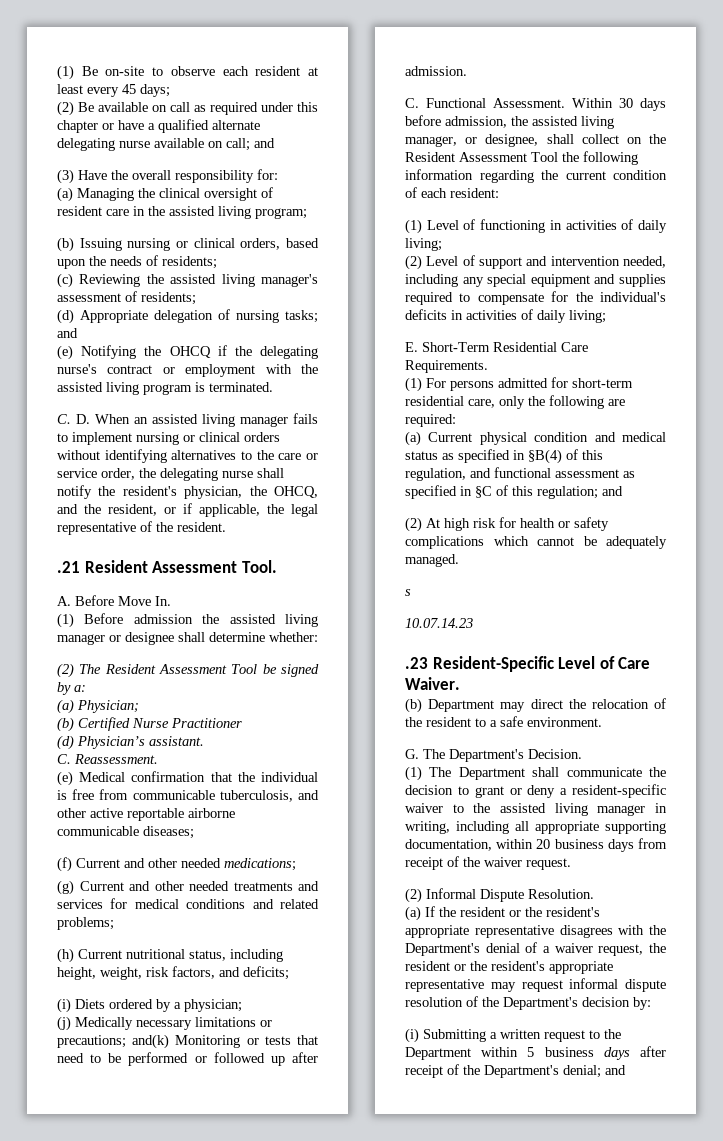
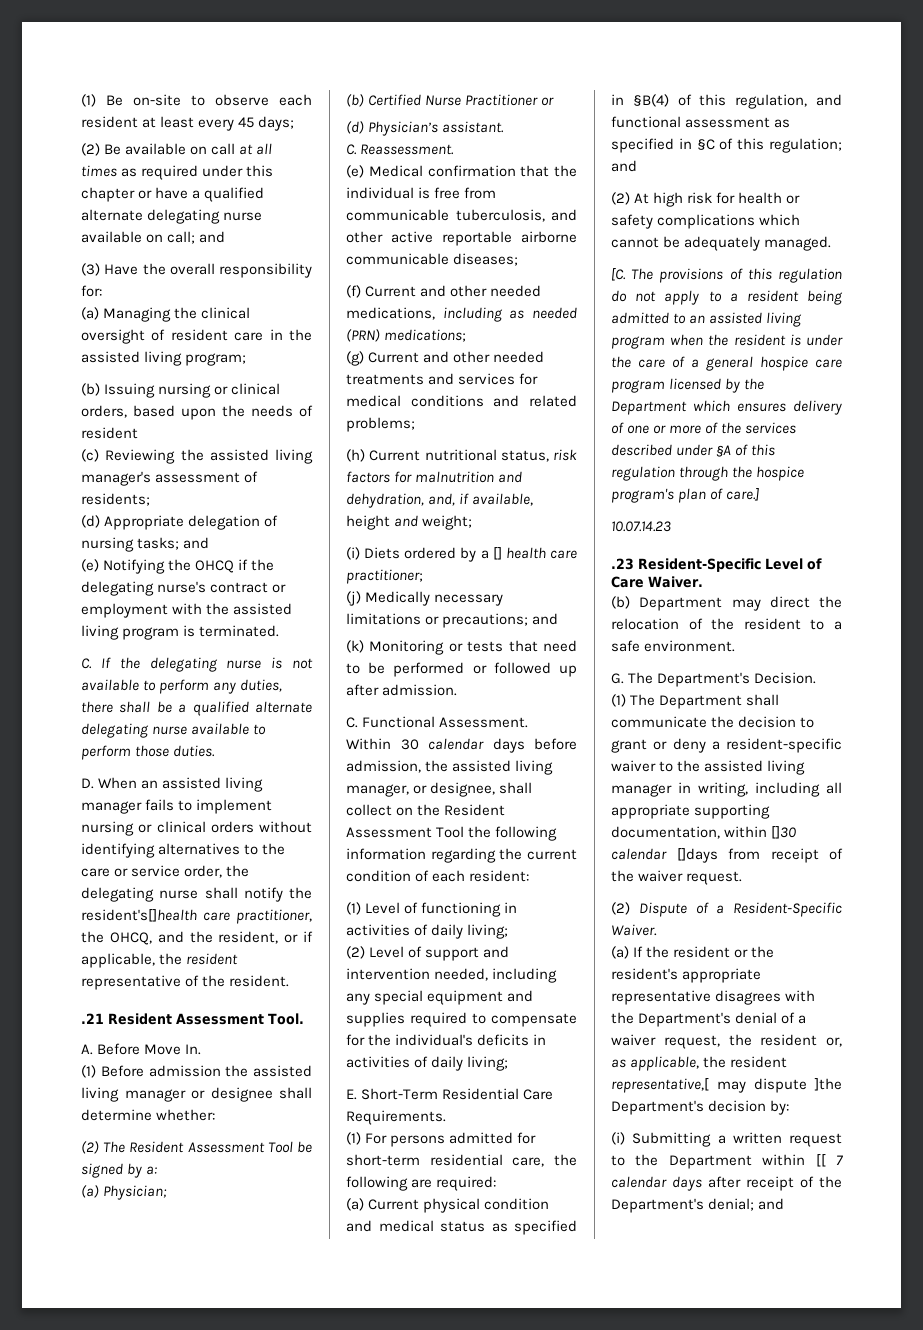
(190, 107) none -> [239,143,273,155] [81,165,117,177] at all times
[162,256,217,269] residents; -> [81,427,138,439] resident
(71, 419) none -> [100,657,313,672] [81,679,283,694] [81,701,312,716] [81,723,267,738] [81,745,216,760] If the delegating nurse is not available to perform any duties, there shall be a qualified alternate delegating nurse available to perform those duties. //
[122,486,243,499] resident's physician, -> [81,909,312,924] resident's[]health care practitioner,
[291,504,318,517] legal -> [186,953,239,965] resident
(242, 723) none -> [541,97,555,106] or
(221, 863) none -> [346,307,577,322] [346,329,380,342] medications, including as needed (PRN)
[230,949,283,962] [57,966,289,980] including height, weight, risk factors, and deficits; -> [553,449,577,461] [346,471,523,483] [346,493,534,508] [346,515,473,530] risk factors for malnutrition and dehydration, and, if available, height and weight;
[184,999,242,1012] physician; -> [492,547,577,560] [346,569,423,584] [] health care practitioner;
[132,1034,170,1049] and(k) -> [532,613,559,625] [346,640,364,653] and // (k)
(633, 103) none -> [428,738,484,750] calendar
[499,396,525,409] only -> (545, 1162) none
[405,589,411,596] s -> [611,268,842,283] [611,290,843,305] [611,312,803,327] [611,334,843,349] [611,356,842,371] [611,378,765,393] [611,400,842,415] [611,422,797,434] [611,444,776,457] [611,466,805,481] [611,488,760,503] [C. The provisions of this regulation do not apply to a resident being admitted to an assisted living program when the resident is under the care of a general hospice care program licensed by the Department which ensures delivery of one or more of the services described under §A of this regulation through the hospice program's plan of care.]
[536,839,634,852] 20 business days -> [771,826,798,839] [611,848,718,863] []30 calendar []days
[426,888,594,902] Informal Dispute Resolution. -> [638,902,842,917] [611,924,657,936] Dispute of a Resident-Specific Waiver.
[454,961,613,974] [405,978,666,992] [405,996,499,1007] or the resident's appropriate representative may request informal dispute resolution of the -> [826,1037,842,1047] [611,1056,788,1071] [611,1078,842,1093] or, as applicable, the resident representative,[ may dispute ]the
[527,1047,594,1057] 5 business -> [815,1154,843,1167] [611,1176,667,1188] [[ 7 calendar

